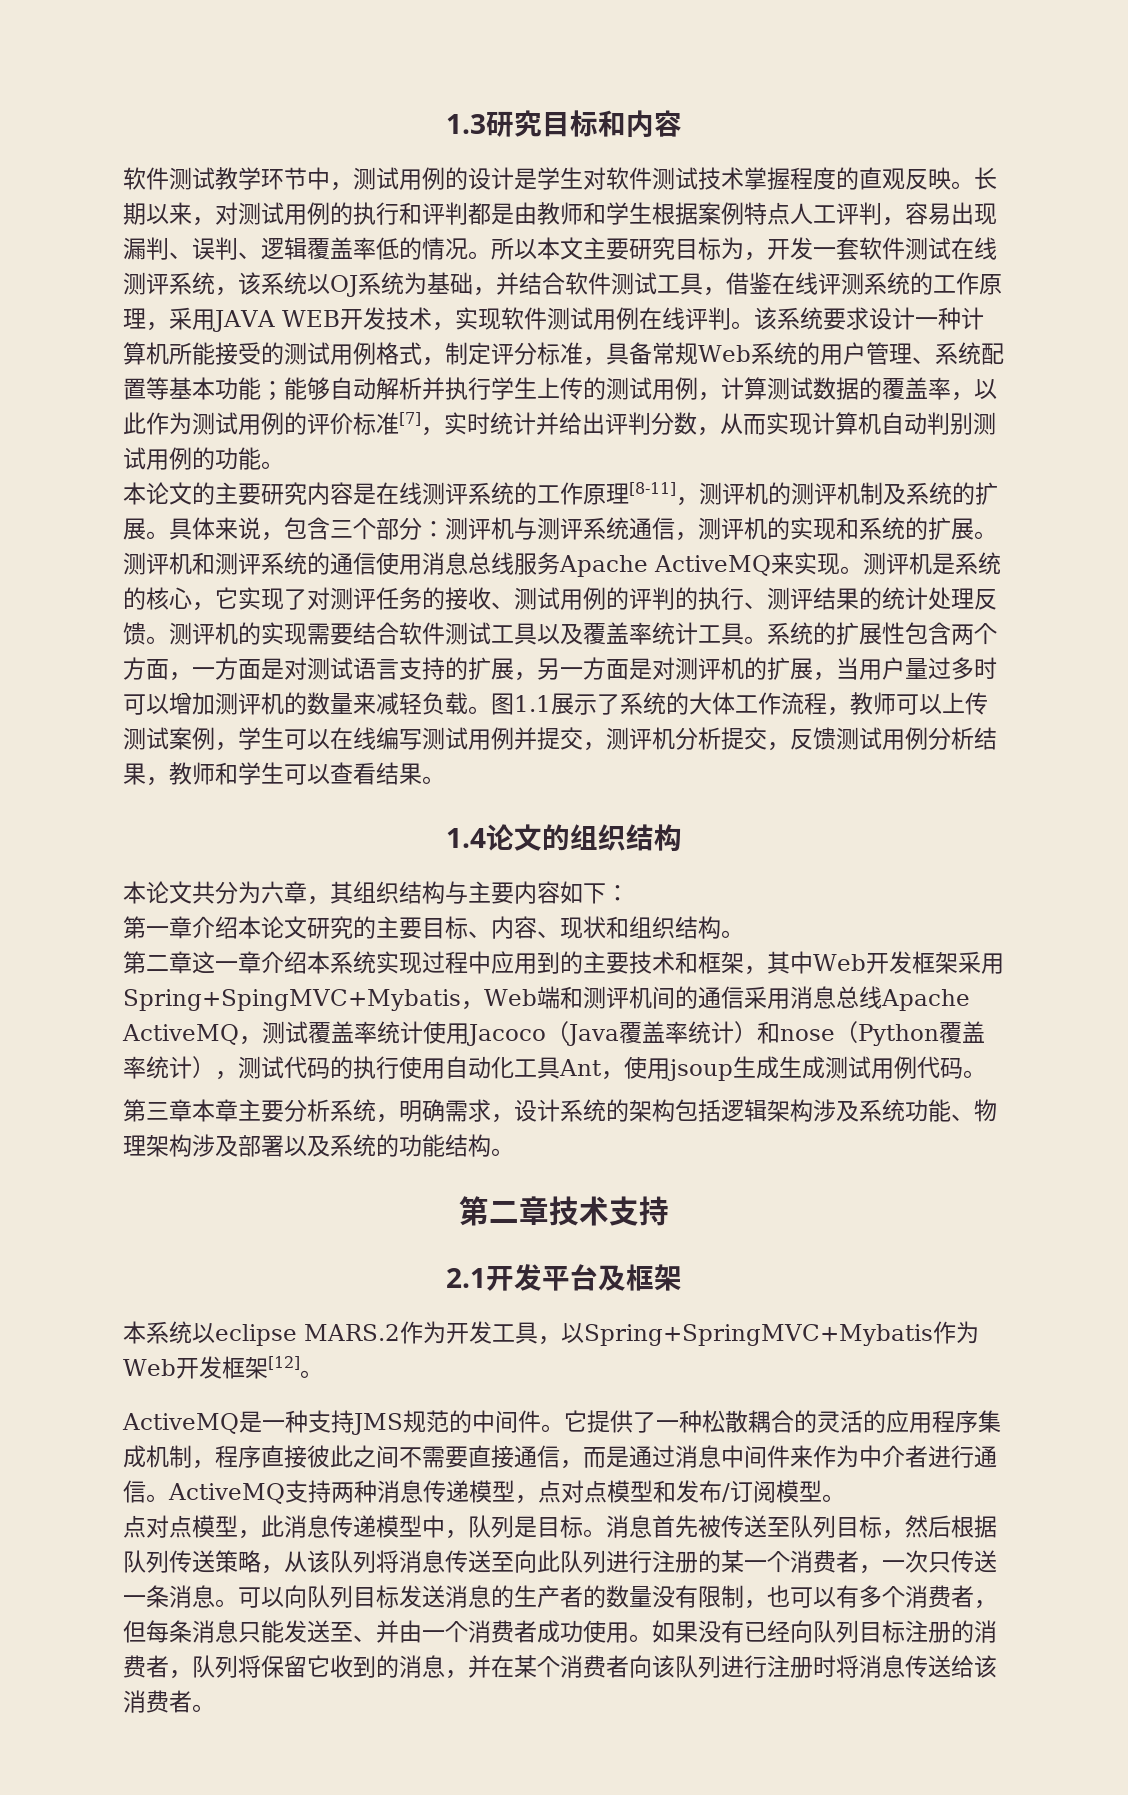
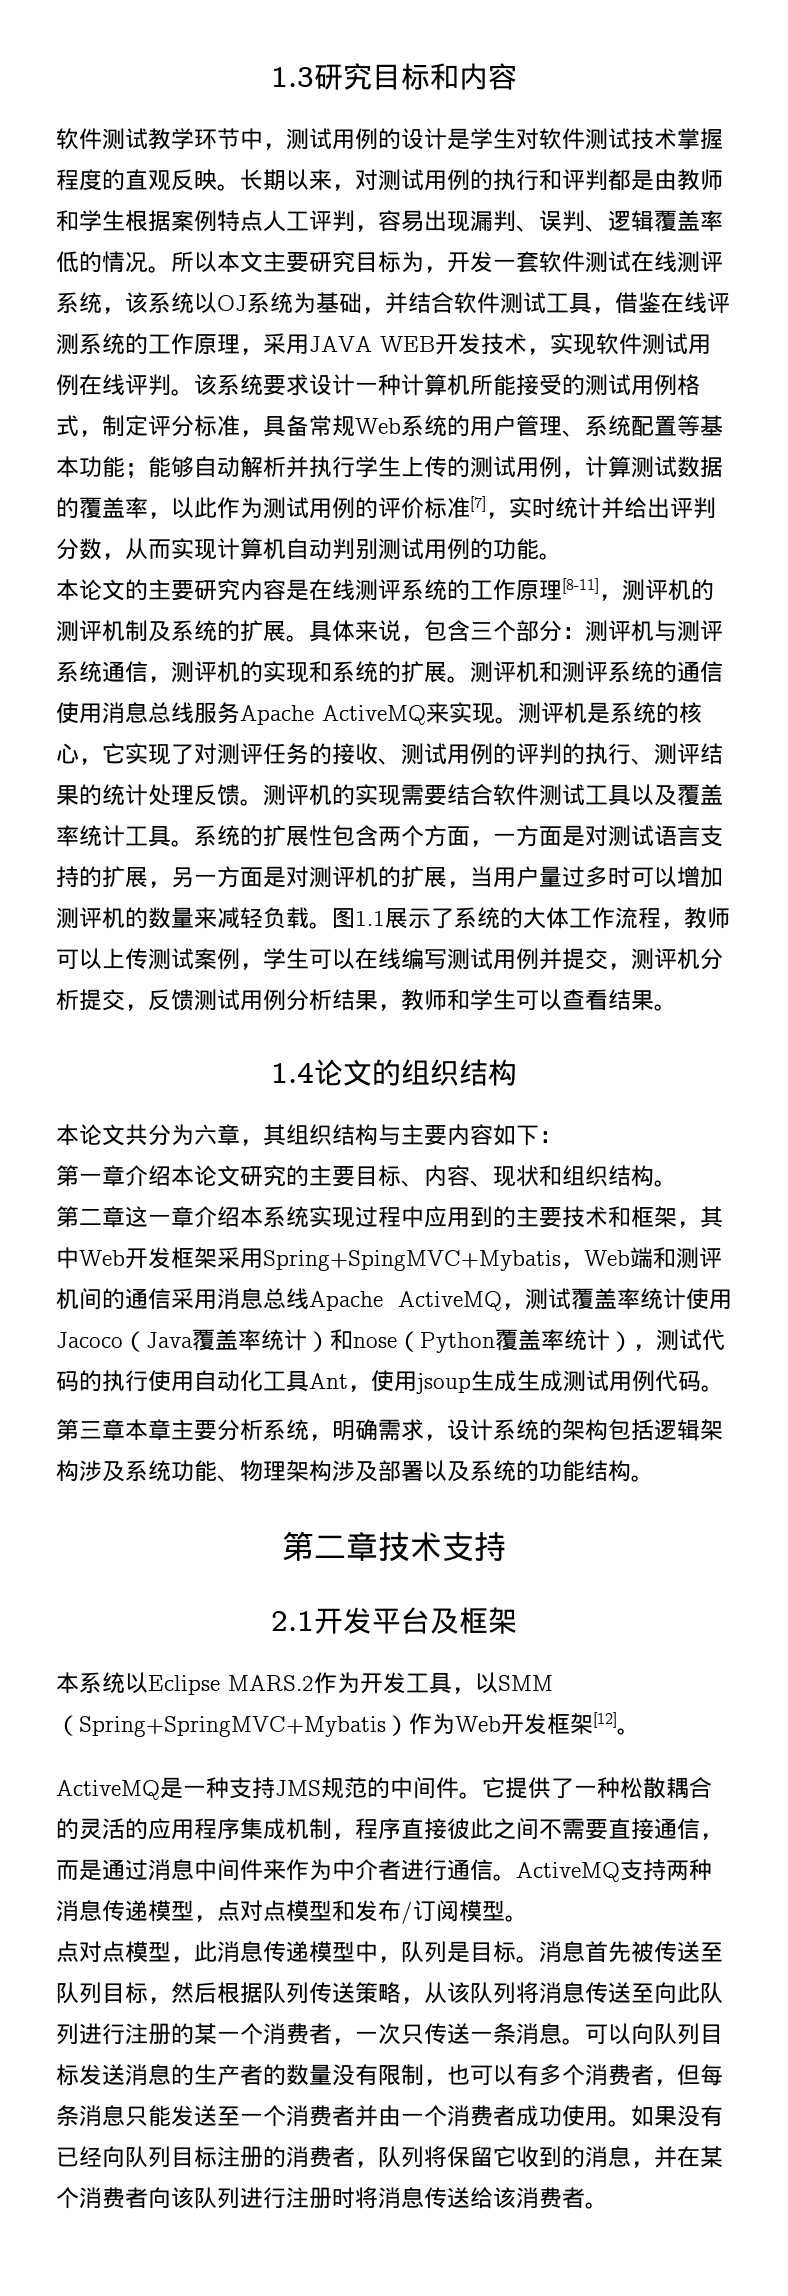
[215,1324,297,1346] eclipse -> [148,1675,220,1695] Eclipse
[583,1324,933,1346] Spring+SpringMVC+Mybatis -> [498,1675,553,1691] [56,1715,409,1737] SMM（Spring+SpringMVC+Mybatis）
[353,1635,376,1642] 、 -> [240,2105,355,2127] 一个消费者

